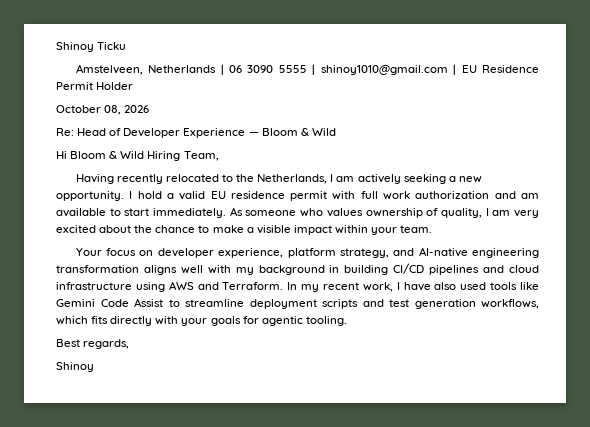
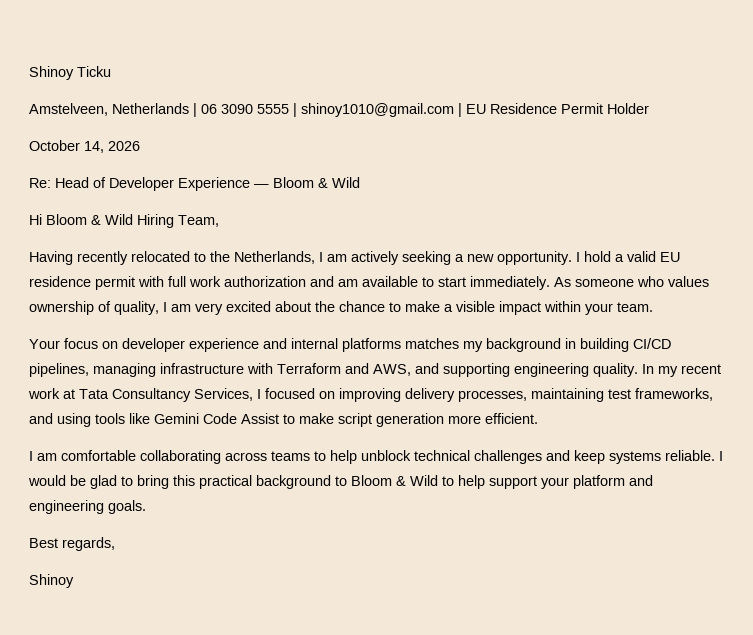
[104,105,122,115] 08, -> [84,141,104,153] 14,
[218,247,539,258] [56,265,231,275] experience, platform strategy, and AI-native engineering transformation aligns well with -> [189,338,459,352] experience and internal platforms matches
[429,265,539,275] [56,281,487,292] pipelines and cloud infrastructure using AWS and Terraform. In my recent work, I have also used -> [29,363,721,377] [28,388,713,402] [29,413,91,427] pipelines, managing infrastructure with Terraform and AWS, and supporting engineering quality. In my recent work at Tata Consultancy Services, I focused on improving delivery processes, maintaining test frameworks, and using
[185,299,539,309] [56,316,347,326] streamline deployment scripts and test generation workflows, which fits directly with your goals for agentic tooling. -> [299,413,538,427] [29,450,723,464] [28,475,653,489] [29,500,146,514] make script generation more efficient. // I am comfortable collaborating across teams to help unblock technical challenges and keep systems reliable. I would be glad to bring this practical background to Bloom & Wild to help support your platform and engineering goals.

